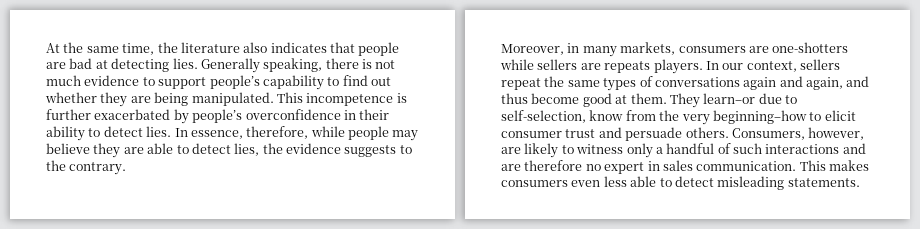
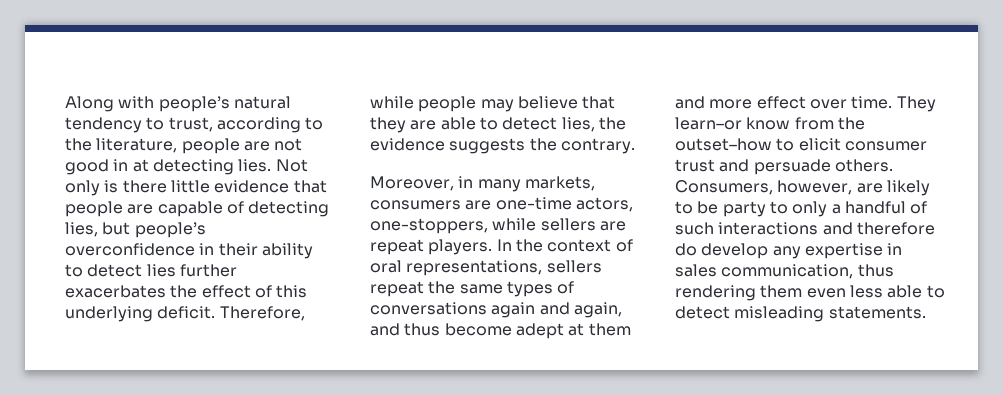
[46,42,400,56] [46,58,396,73] [46,75,391,90] [45,92,407,107] [46,109,189,124] At the same time, the literature also indicates that people are bad at detecting lies. Generally speaking, there is not much evidence to support people’s capability to find out whether they are being manipulated. This incompetence is further exacerbated by -> [65,96,291,112] [65,117,324,133] [65,138,303,154] [65,159,308,175] [65,180,327,196] [65,201,330,217] [65,222,131,237] Along with people’s natural tendency to trust, according to the literature, people are not good in at detecting lies. Not only is there little evidence that people are capable of detecting lies, but
[146,126,309,139] lies. In essence, therefore, -> [146,264,237,277] [65,285,308,298] [65,306,305,322] lies further exacerbates the effect of this underlying deficit. Therefore,
(90, 148) none -> [582,96,616,109] that
[399,145,412,154] to -> (526, 146) none
[772,42,849,53] one-shotters -> [495,197,633,212] [370,218,488,234] one-time actors, one-stoppers,
[604,61,651,73] repeats -> [370,239,424,255] repeat
[722,61,797,72] our context, -> [515,239,633,252] [370,260,543,276] the context of oral representations,
[582,93,797,108] [501,110,586,123] good at them. They learn–or due to self-selection, -> [515,323,631,339] [675,96,936,112] [675,117,742,130] adept at them and more effect over time. They learn–or
[681,110,807,125] very beginning–how -> [675,138,772,151] outset–how
[576,144,624,154] witness -> [697,201,788,217] be party to
[501,160,869,174] [501,180,568,187] are therefore no expert in sales communication. This makes consumers -> [856,222,935,235] [675,243,903,259] [675,264,894,279] [675,285,803,301] therefore do develop any expertise in sales communication, thus rendering them

